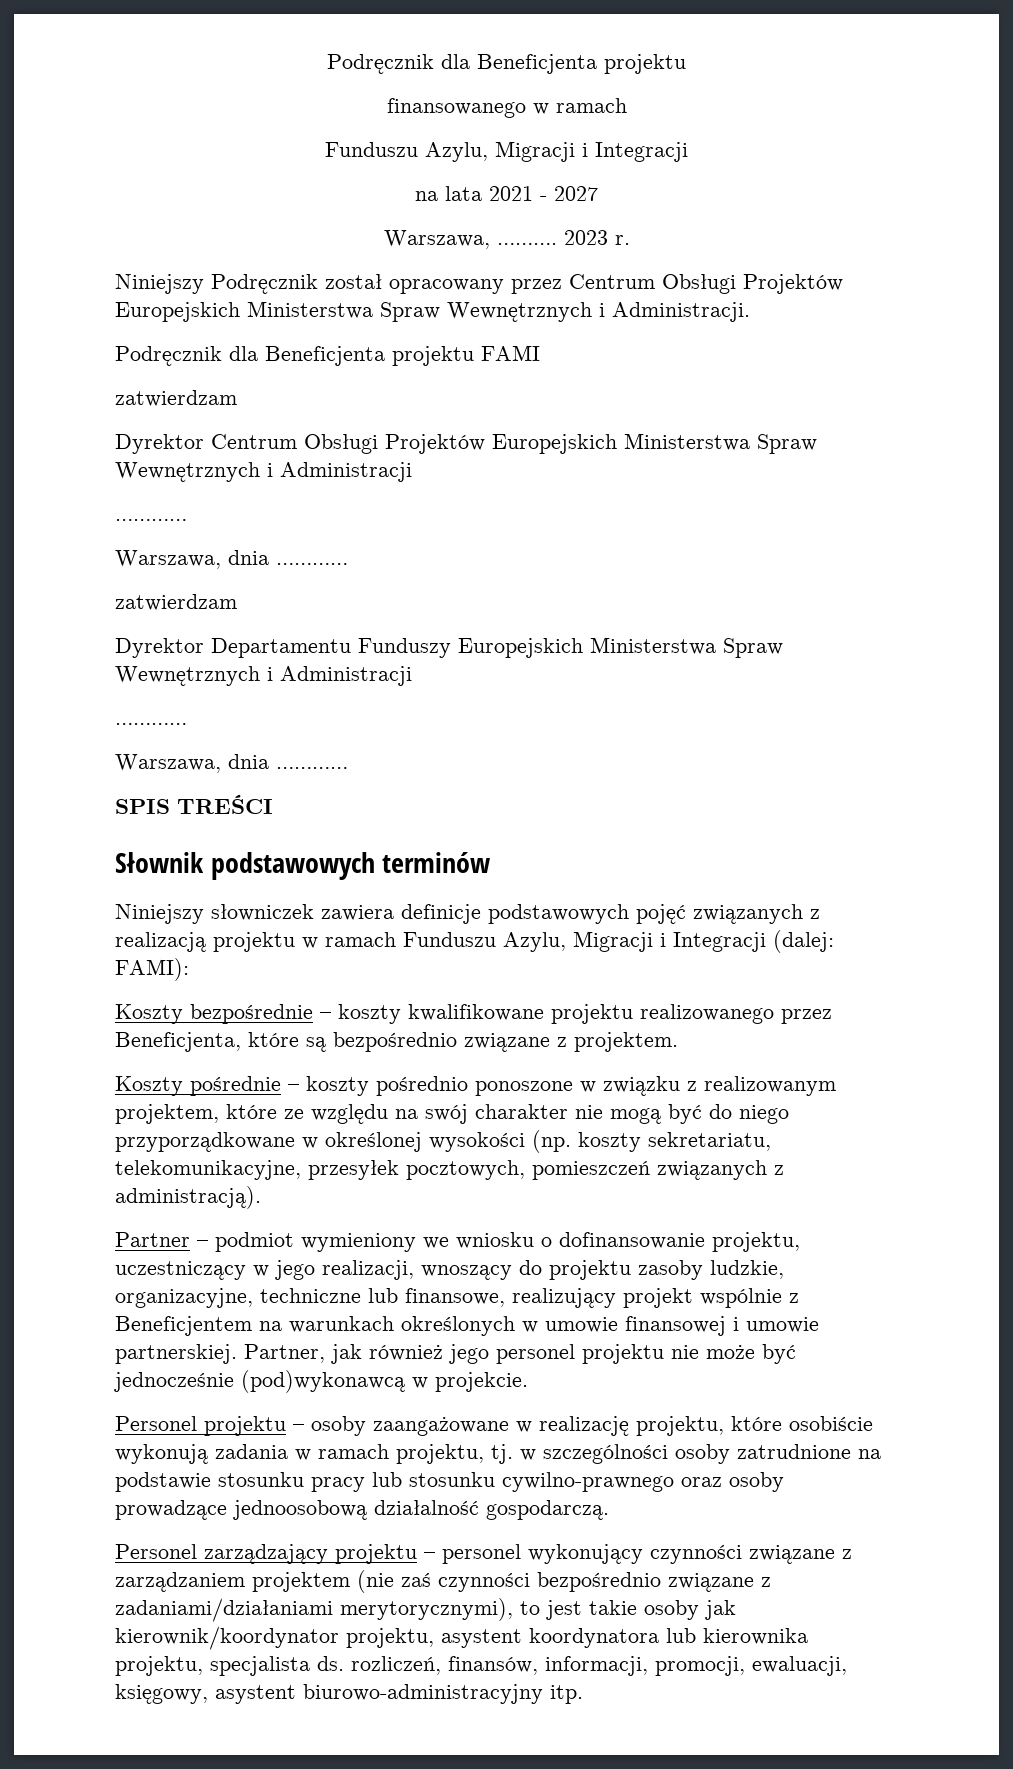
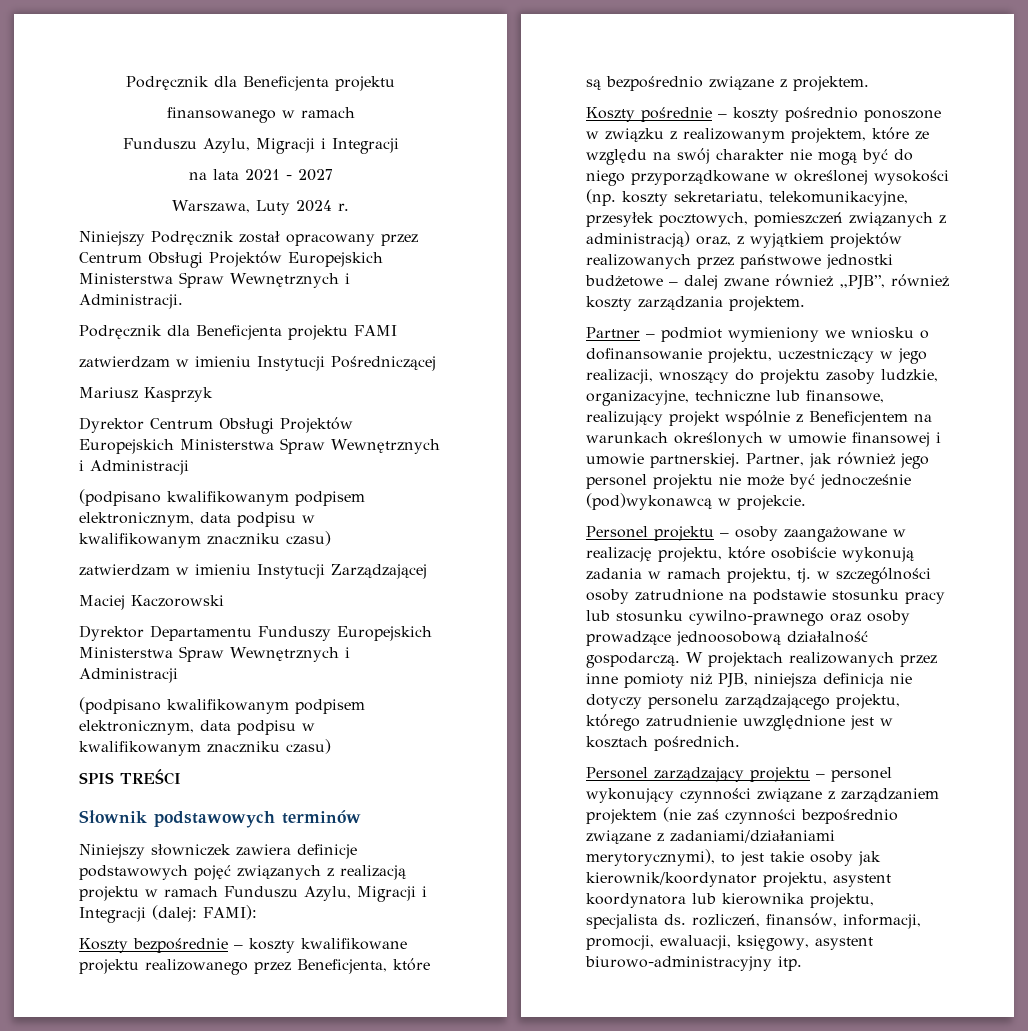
[496,230,608,245] ………. 2023 -> [255,200,332,215] Luty 2024
(237, 398) none -> [176,356,436,371] [79,387,213,402] w imieniu Instytucji Pośredniczącej // Mariusz Kasprzyk
[115,519,187,521] [115,550,348,569] [115,594,237,611] ………… // Warszawa, dnia ………… // zatwierdzam -> [79,489,365,506] [79,512,315,527] [79,531,331,548] [79,564,427,579] [79,595,224,610] (podpisano kwalifikowanym podpisem elektronicznym, data podpisu w kwalifikowanym znaczniku czasu) // zatwierdzam w imieniu Instytucji Zarządzającej // Maciej Kaczorowski
[115,723,187,725] [115,754,348,773] ………… // Warszawa, dnia ………… -> [79,697,365,714] [79,720,315,735] [79,739,331,756] (podpisano kwalifikowanym podpisem elektronicznym, data podpisu w kwalifikowanym znaczniku czasu)
[115,1186,261,1209] administracją). -> [586,231,902,248] [586,254,893,269] [585,274,949,290] [586,296,805,311] administracją) oraz, z wyjątkiem projektów realizowanych przez państwowe jednostki budżetowe – dalej zwane również „PJB”, również koszty zarządzania projektem.
(609, 1510) none -> [686,652,937,667] [586,673,912,688] [586,694,900,710] [586,714,893,731] [586,736,740,751] W projektach realizowanych przez inne pomioty niż PJB, niniejsza definicja nie dotyczy personelu zarządzającego projektu, którego zatrudnienie uwzględnione jest w kosztach pośrednich.

